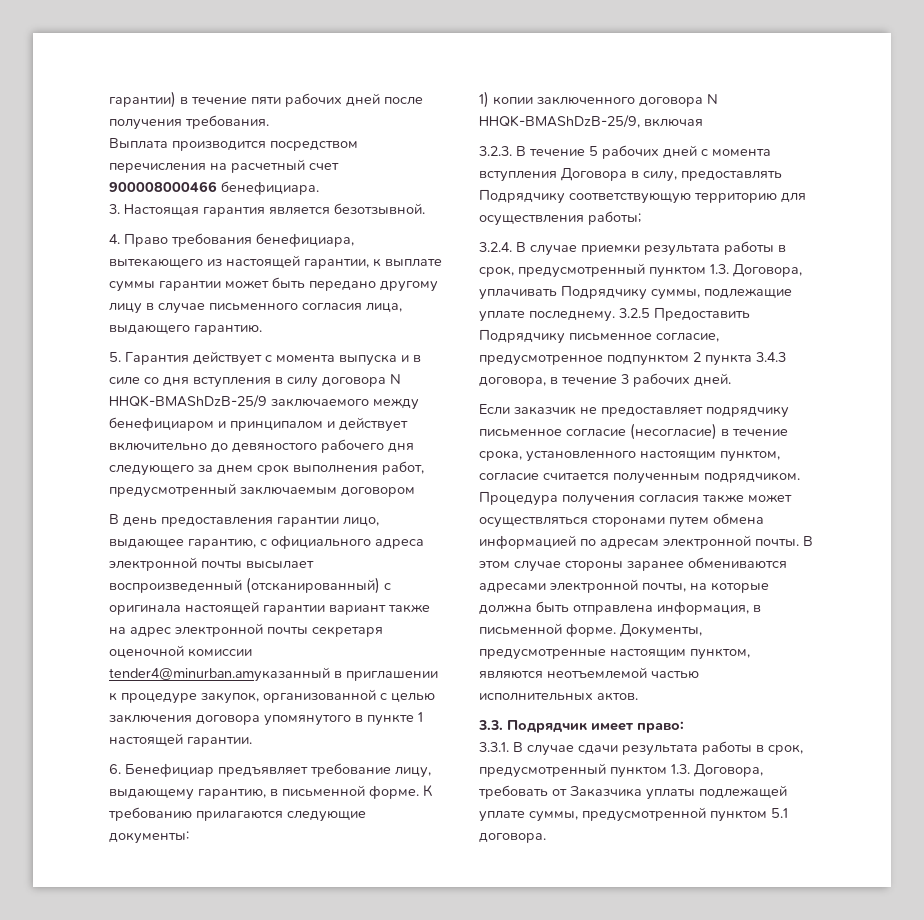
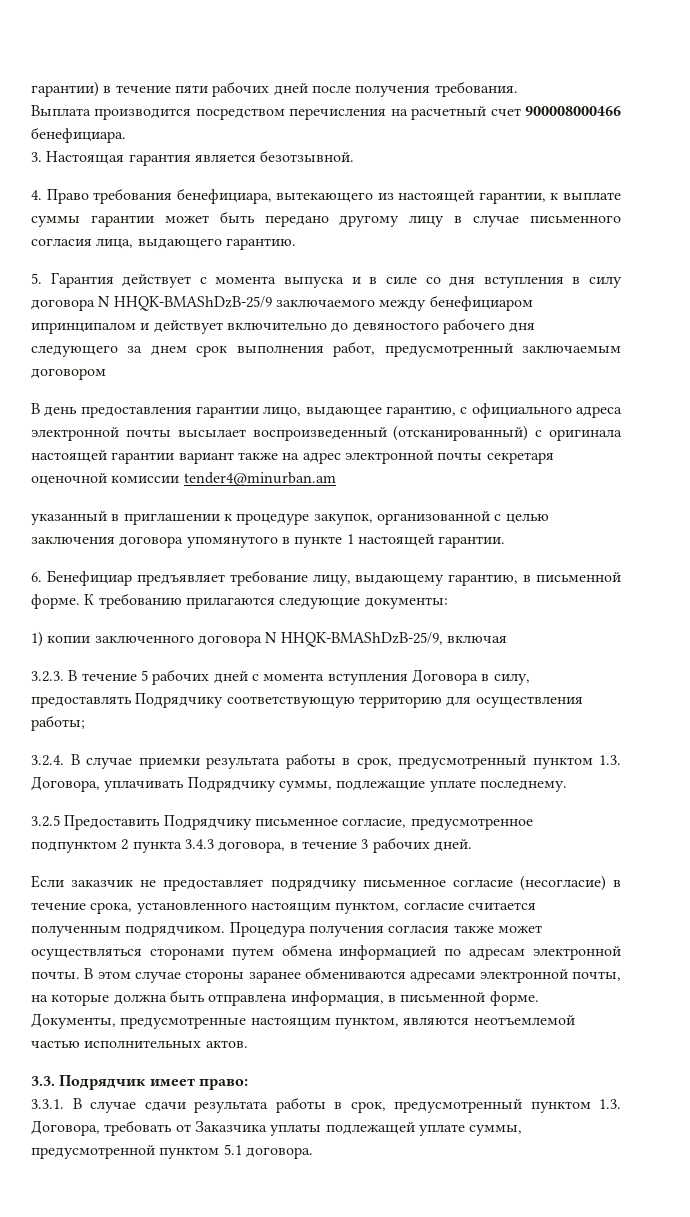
[218,421,323,431] и принципалом -> [31,322,136,334] ипринципалом
[109,667,330,682] tender4@minurban.amуказанный -> [183,472,336,486] [31,511,107,525] tender4@minurban.am // указанный
(615, 316) none -> (567, 786) //

